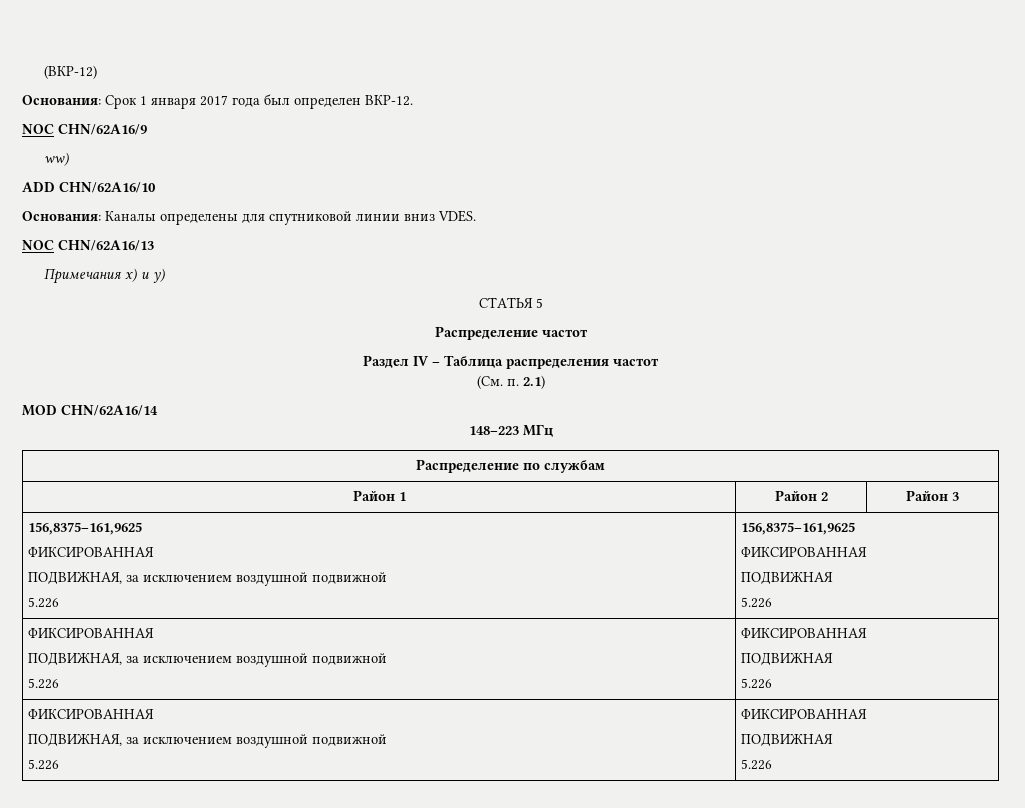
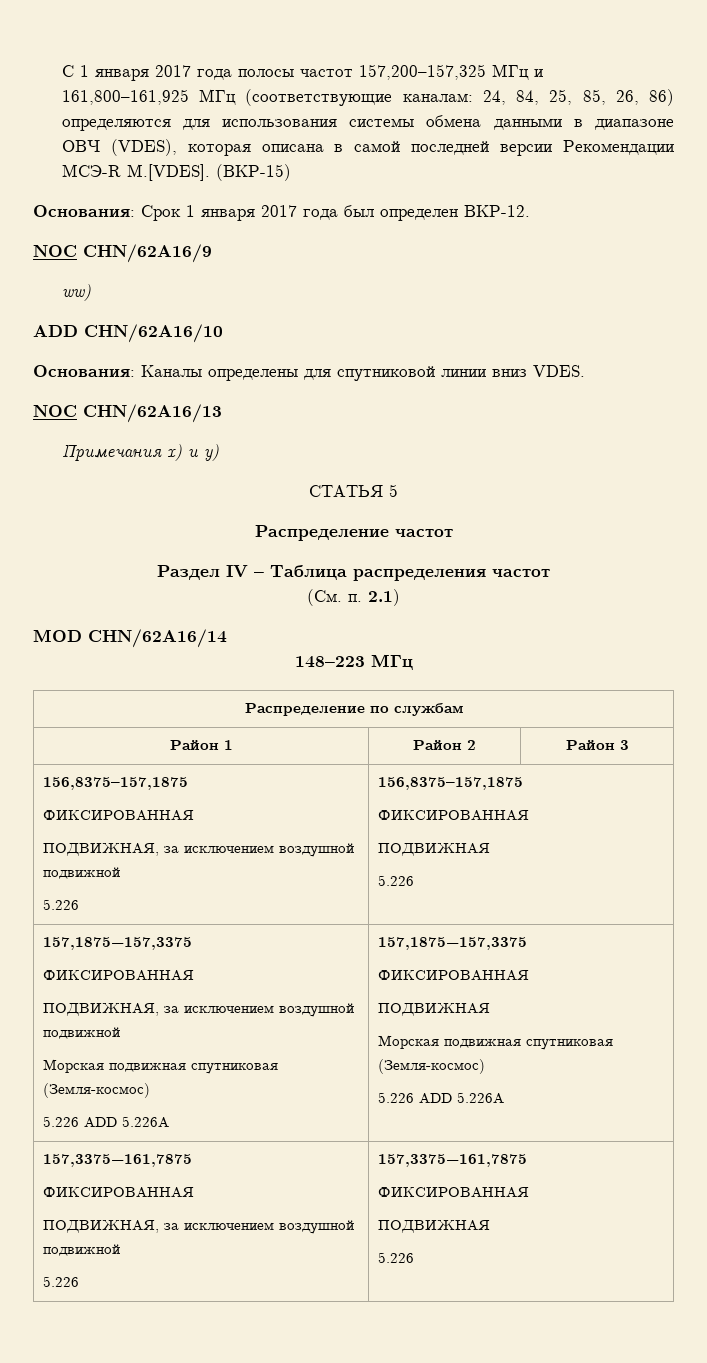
[43,65,97,79] (ВКР-12) -> [61,64,543,81] [61,89,675,106] [61,115,674,131] [61,139,674,156] [61,164,291,181] C 1 января 2017 года полосы частот 157,200–157,325 МГц и 161,800–161,925 МГц (соответствующие каналам: 24, 84, 25, 85, 26, 86) определяются для использования системы обмена данными в диапазоне ОВЧ (VDES), которая описана в самой последней версии Рекомендации МСЭ-R M.[VDES]. (ВКР-15)
[28,522,143,535] [28,547,155,557] [28,571,388,586] [28,597,60,608] [741,522,856,535] [741,547,868,557] [741,571,834,585] [741,597,773,608] [28,628,155,638] [28,652,388,667] [28,678,60,689] [741,628,868,638] [741,652,834,666] [741,678,773,689] [28,709,155,719] [28,733,388,748] [28,759,60,770] [741,709,868,719] [741,733,834,747] [741,759,773,770] 156,8375–161,9625 // ФИКСИРОВАННАЯ // ПОДВИЖНАЯ, за исключением воздушной подвижной // 5.226 | 156,8375–161,9625 // ФИКСИРОВАННАЯ // ПОДВИЖНАЯ // 5.226 // ФИКСИРОВАННАЯ // ПОДВИЖНАЯ, за исключением воздушной подвижной // 5.226 | ФИКСИРОВАННАЯ // ПОДВИЖНАЯ // 5.226 // ФИКСИРОВАННАЯ // ПОДВИЖНАЯ, за исключением воздушной подвижной // 5.226 | ФИКСИРОВАННАЯ // ПОДВИЖНАЯ // 5.226 -> [43,777,189,790] [43,810,195,821] [43,843,355,857] [43,867,121,879] [43,899,80,910] [378,777,524,790] [378,810,530,821] [378,843,491,856] [378,875,415,886] [43,937,193,950] [43,970,195,981] [43,1003,355,1017] [43,1027,121,1039] [43,1059,279,1074] [43,1083,151,1098] [43,1116,170,1128] [378,937,528,950] [378,970,530,981] [378,1003,491,1016] [378,1035,614,1050] [378,1059,486,1074] [378,1092,505,1104] [43,1154,193,1167] [43,1187,195,1198] [43,1220,355,1234] [43,1244,121,1256] [43,1276,80,1287] [378,1154,528,1167] [378,1187,530,1198] [378,1220,491,1233] [378,1252,415,1263] 156,8375–157,1875 // ФИКСИРОВАННАЯ // ПОДВИЖНАЯ, за исключением воздушной подвижной // 5.226 | 156,8375–157,1875 // ФИКСИРОВАННАЯ // ПОДВИЖНАЯ // 5.226 // 157,1875−157,3375 // ФИКСИРОВАННАЯ // ПОДВИЖНАЯ, за исключением воздушной подвижной // Морская подвижная спутниковая (Земля-космос) // 5.226 ADD 5.226A | 157,1875−157,3375 // ФИКСИРОВАННАЯ // ПОДВИЖНАЯ // Морская подвижная спутниковая (Земля-космос) // 5.226 ADD 5.226A // 157,3375−161,7875 // ФИКСИРОВАННАЯ // ПОДВИЖНАЯ, за исключением воздушной подвижной // 5.226 | 157,3375−161,7875 // ФИКСИРОВАННАЯ // ПОДВИЖНАЯ // 5.226

